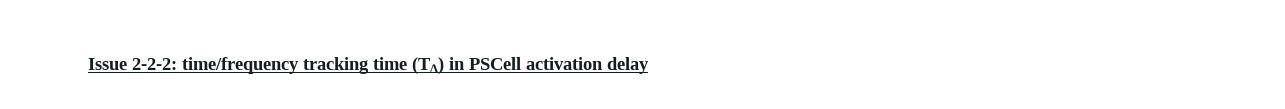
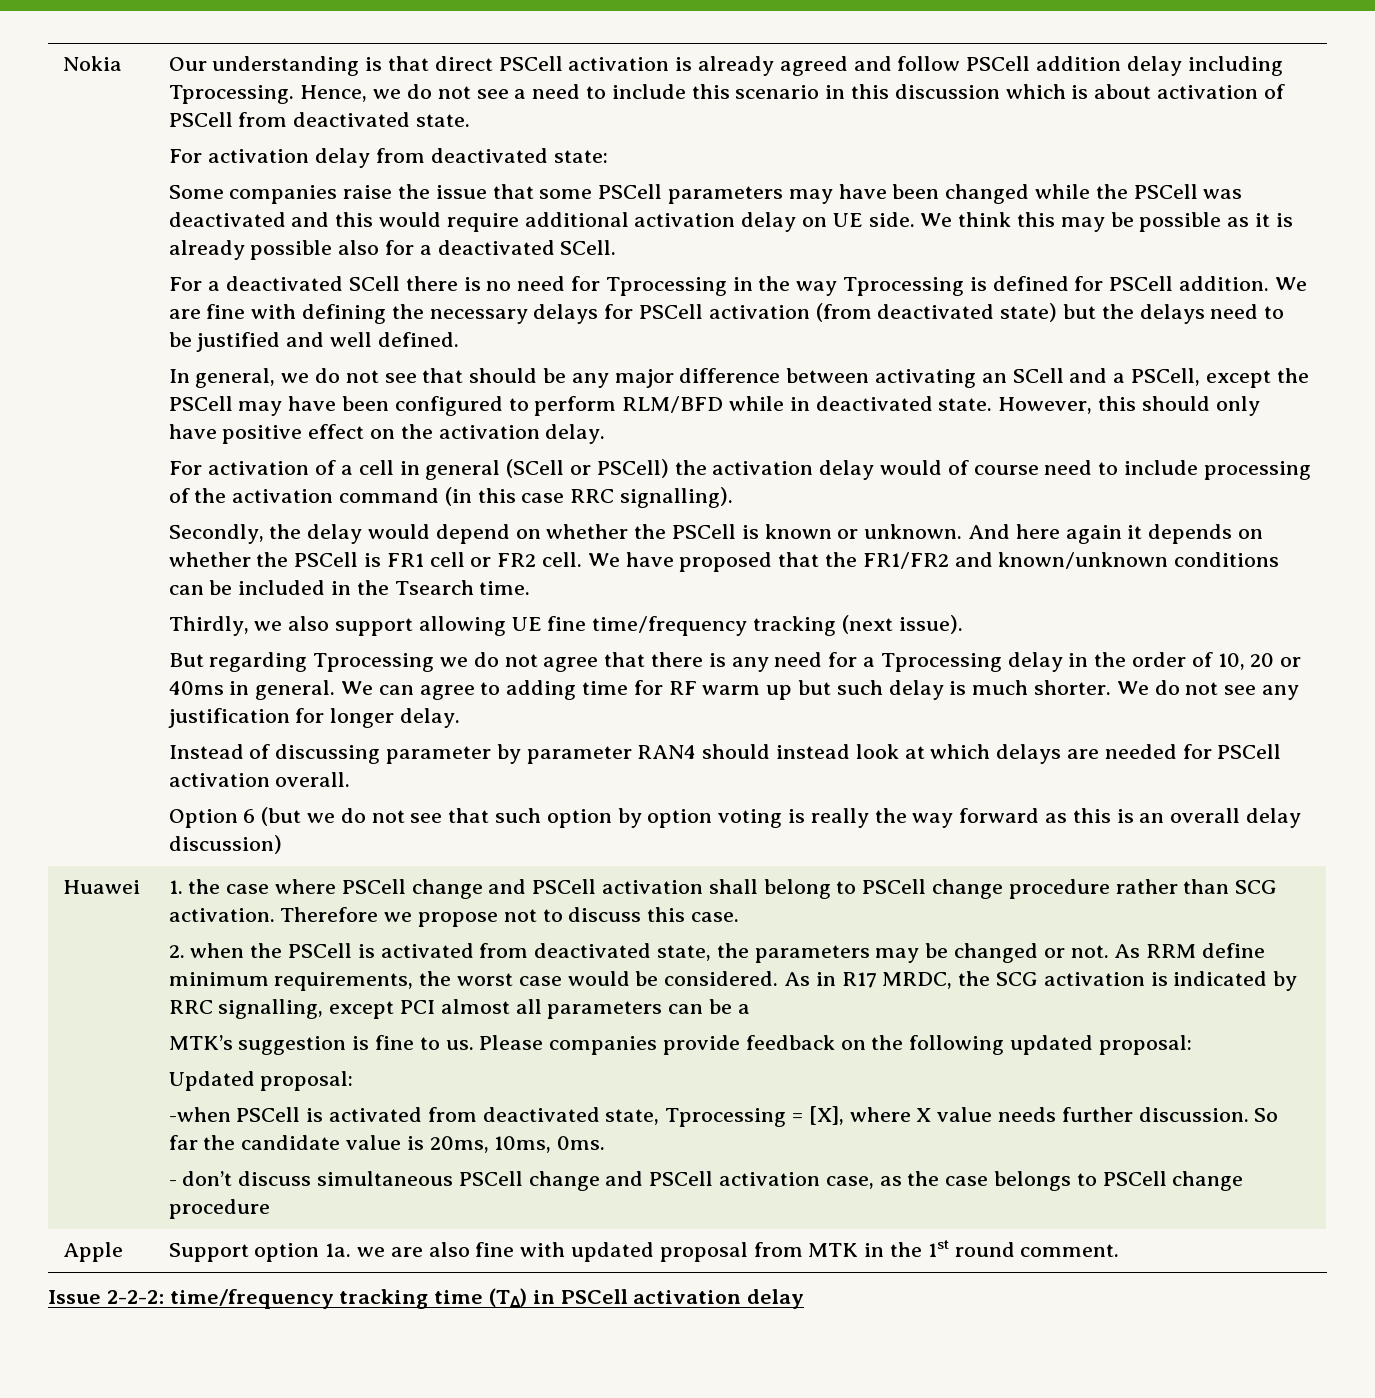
(88, 64) none -> [62,56,122,71] [168,56,1283,76] [168,84,1285,104] [168,112,470,127] [168,148,608,168] [168,184,1243,204] [168,212,1293,232] [168,240,617,260] [168,276,1307,296] [168,303,1285,324] [168,332,459,352] [168,368,1309,388] [168,396,1260,416] [168,424,606,444] [168,459,1311,480] [168,487,733,508] [168,524,1263,544] [168,552,1280,572] [168,580,531,595] [168,615,963,636] [168,652,1302,672] [168,680,1299,700] [167,708,460,728] [168,744,1282,764] [168,772,351,787] [168,807,1302,828] [168,835,282,854] [62,880,140,894] [168,879,1278,899] [168,907,739,927] [168,943,1265,963] [168,971,1298,991] [168,999,750,1019] [168,1035,1192,1055] [168,1071,354,1091] [168,1106,1279,1127] [168,1135,606,1153] [168,1171,1244,1191] [168,1199,270,1219] [62,1242,123,1262] [168,1240,1120,1262] Nokia | Our understanding is that direct PSCell activation is already agreed and follow PSCell addition delay including Tprocessing. Hence, we do not see a need to include this scenario in this discussion which is about activation of PSCell from deactivated state. // For activation delay from deactivated state: // Some companies raise the issue that some PSCell parameters may have been changed while the PSCell was deactivated and this would require additional activation delay on UE side. We think this may be possible as it is already possible also for a deactivated SCell. // For a deactivated SCell there is no need for Tprocessing in the way Tprocessing is defined for PSCell addition. We are fine with defining the necessary delays for PSCell activation (from deactivated state) but the delays need to be justified and well defined. // In general, we do not see that should be any major difference between activating an SCell and a PSCell, except the PSCell may have been configured to perform RLM/BFD while in deactivated state. However, this should only have positive effect on the activation delay. // For activation of a cell in general (SCell or PSCell) the activation delay would of course need to include processing of the activation command (in this case RRC signalling). // Secondly, the delay would depend on whether the PSCell is known or unknown. And here again it depends on whether the PSCell is FR1 cell or FR2 cell. We have proposed that the FR1/FR2 and known/unknown conditions can be included in the Tsearch time. // Thirdly, we also support allowing UE fine time/frequency tracking (next issue). // But regarding Tprocessing we do not agree that there is any need for a Tprocessing delay in the order of 10, 20 or 40ms in general. We can agree to adding time for RF warm up but such delay is much shorter. We do not see any justification for longer delay. // Instead of discussing parameter by parameter RAN4 should instead look at which delays are needed for PSCell activation overall. // Option 6 (but we do not see that such option by option voting is really the way forward as this is an overall delay discussion) // Huawei | 1. the case where PSCell change and PSCell activation shall belong to PSCell change procedure rather than SCG activation. Therefore we propose not to discuss this case. // 2. when the PSCell is activated from deactivated state, the parameters may be changed or not. As RRM define minimum requirements, the worst case would be considered. As in R17 MRDC, the SCG activation is indicated by RRC signalling, except PCI almost all parameters can be a // MTK’s suggestion is fine to us. Please companies provide feedback on the following updated proposal: // Updated proposal: // -when PSCell is activated from deactivated state, Tprocessing = [X], where X value needs further discussion. So far the candidate value is 20ms, 10ms, 0ms. // - don’t discuss simultaneous PSCell change and PSCell activation case, as the case belongs to PSCell change procedure // Apple | Support option 1a. we are also fine with updated proposal from MTK in the 1st round comment. //

